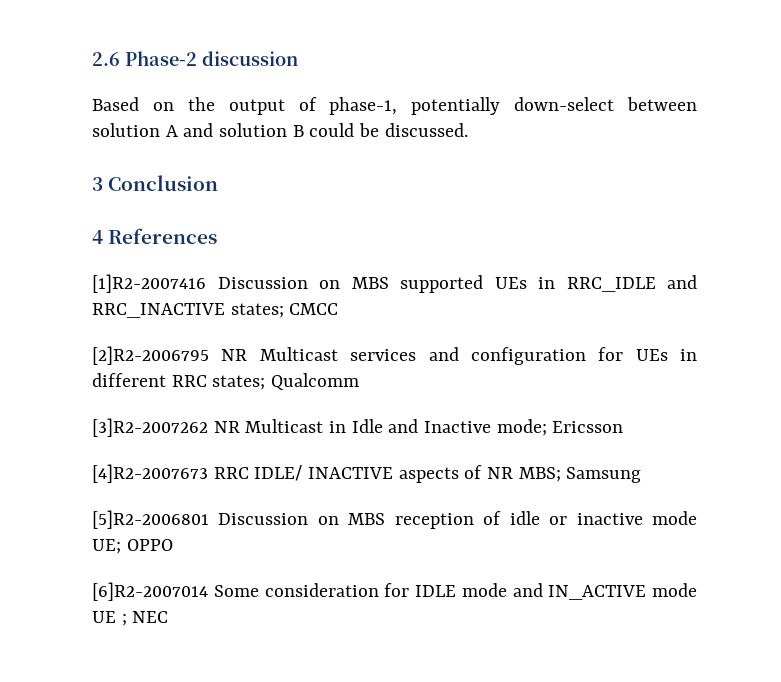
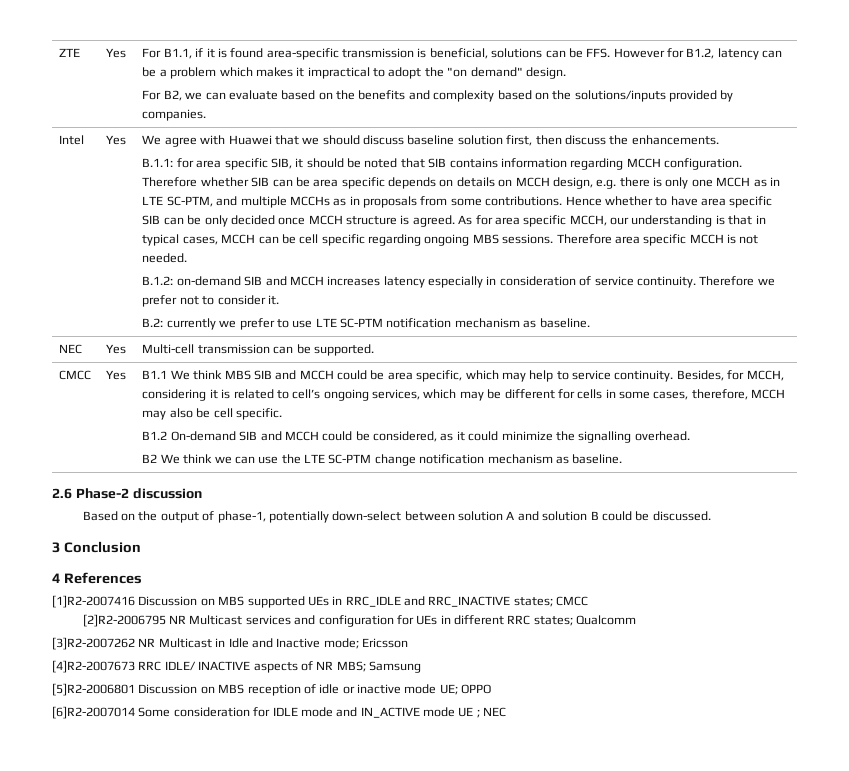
(92, 59) none -> [59,48,81,57] [106,48,127,58] [142,48,783,60] [142,67,566,79] [142,90,734,102] [142,109,207,121] [59,135,85,145] [106,135,127,145] [142,135,719,147] [142,158,743,170] [142,177,780,189] [142,196,773,208] [142,215,766,227] [142,234,759,246] [142,253,188,263] [142,276,775,288] [142,295,279,307] [142,318,590,330] [59,344,83,354] [106,344,127,354] [142,344,374,356] [59,370,92,380] [106,370,127,380] [142,370,784,382] [142,389,786,401] [142,408,282,420] [142,431,690,443] [142,454,623,466] ZTE | Yes | For B1.1, if it is found area-specific transmission is beneficial, solutions can be FFS. However for B1.2, latency can be a problem which makes it impractical to adopt the "on demand" design. // For B2, we can evaluate based on the benefits and complexity based on the solutions/inputs provided by companies. // Intel | Yes | We agree with Huawei that we should discuss baseline solution first, then discuss the enhancements. // B.1.1: for area specific SIB, it should be noted that SIB contains information regarding MCCH configuration. Therefore whether SIB can be area specific depends on details on MCCH design, e.g. there is only one MCCH as in LTE SC-PTM, and multiple MCCHs as in proposals from some contributions. Hence whether to have area specific SIB can be only decided once MCCH structure is agreed. As for area specific MCCH, our understanding is that in typical cases, MCCH can be cell specific regarding ongoing MBS sessions. Therefore area specific MCCH is not needed. // B.1.2: on-demand SIB and MCCH increases latency especially in consideration of service continuity. Therefore we prefer not to consider it. // B.2: currently we prefer to use LTE SC-PTM notification mechanism as baseline. // NEC | Yes | Multi-cell transmission can be supported. // CMCC | Yes | B1.1 We think MBS SIB and MCCH could be area specific, which may help to service continuity. Besides, for MCCH, considering it is related to cell’s ongoing services, which may be different for cells in some cases, therefore, MCCH may also be cell specific. // B1.2 On-demand SIB and MCCH could be considered, as it could minimize the signalling overhead. // B2 We think we can use the LTE SC-PTM change notification mechanism as baseline. //

